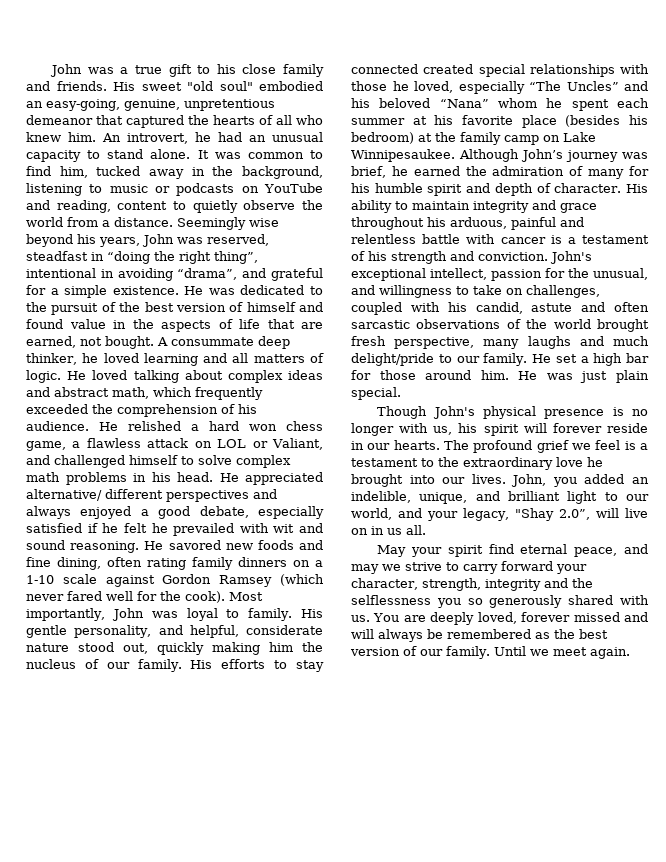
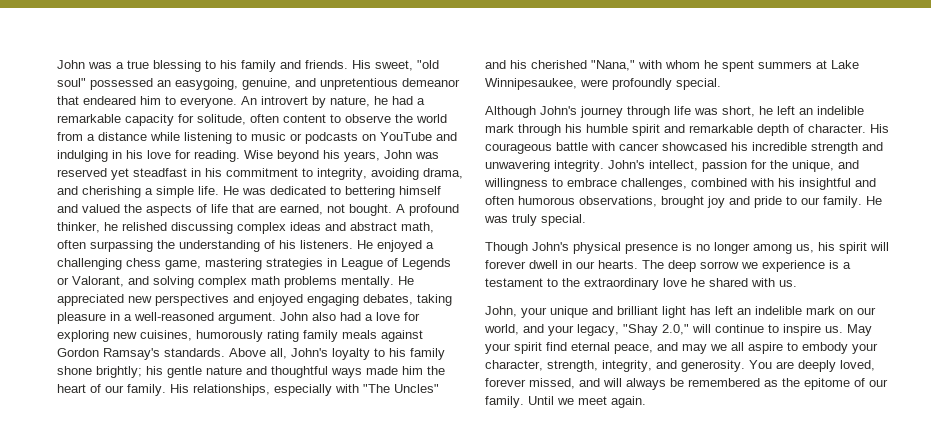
[168,64,277,77] gift to his close -> [153,60,237,72] blessing to his
[141,82,182,91] sweet -> [375,60,413,71] sweet,
[259,81,323,91] [26,99,275,111] [26,115,323,128] [26,132,323,144] [26,149,323,162] [26,166,323,179] embodied an easy-going, genuine, unpretentious demeanor that captured the hearts of all who knew him. An introvert, he had an unusual capacity to stand alone. It was common to find him, tucked away in the background, -> [90,78,460,90] [57,96,425,108] [57,114,447,126] [57,132,180,141] possessed an easygoing, genuine, and unpretentious demeanor that endeared him to everyone. An introvert by nature, he had a remarkable capacity for solitude, often content to observe the world from a distance while
[56,200,323,213] [26,217,279,230] reading, content to quietly observe the world from a distance. Seemingly wise -> [57,150,273,162] indulging in his love for reading. Wise
[207,234,269,246] [26,251,258,264] [26,268,323,281] [26,285,46,295] reserved, steadfast in “doing the right thing”, intentional in avoiding “drama”, and grateful for -> [57,168,463,180] [57,186,141,198] reserved yet steadfast in his commitment to integrity, avoiding drama, and cherishing
[112,286,179,295] existence. -> [198,186,219,195] life.
[26,302,323,315] [26,319,126,329] the pursuit of the best version of himself and found value in -> [345,186,441,198] [57,204,120,213] bettering himself and valued
[171,336,290,349] [26,353,324,366] [26,370,223,383] consummate deep thinker, he loved learning and all matters of logic. He loved talking about -> [409,204,459,216] [57,222,233,234] profound thinker, he relished discussing
[153,387,263,400] [26,404,257,417] [26,421,323,431] [26,438,324,451] [26,455,291,468] [26,472,323,485] [26,489,277,502] [26,506,324,519] [26,523,323,536] [26,540,323,553] [26,557,323,570] [26,574,324,587] [26,591,263,603] [26,608,323,621] [26,625,323,638] [26,642,260,655] which frequently exceeded the comprehension of his audience. He relished a hard won chess game, a flawless attack on LOL or Valiant, and challenged himself to solve complex math problems in his head. He appreciated alternative/ different perspectives and always enjoyed a good debate, especially satisfied if he felt he prevailed with wit and sound reasoning. He savored new foods and fine dining, often rating family dinners on a 1-10 scale against Gordon Ramsey (which never fared well for the cook). Most importantly, John was loyal to family. His gentle personality, and helpful, considerate nature stood out, quickly making -> [57,240,434,252] [57,258,451,270] [57,276,414,288] [57,294,452,306] [57,312,420,324] [57,330,423,342] [57,348,445,360] [57,366,398,378] often surpassing the understanding of his listeners. He enjoyed a challenging chess game, mastering strategies in League of Legends or Valorant, and solving complex math problems mentally. He appreciated new perspectives and enjoyed engaging debates, taking pleasure in a well-reasoned argument. John also had a love for exploring new cuisines, humorously rating family meals against Gordon Ramsay's standards. Above all, John's loyalty to his family shone brightly; his gentle nature and thoughtful ways made
[26,659,76,669] nucleus -> [57,384,86,393] heart
[221,659,324,672] [351,64,649,77] [351,81,648,94] [351,98,649,111] [351,115,648,128] [351,132,596,145] [351,149,648,162] [351,166,649,179] efforts to stay connected created special relationships with those he loved, especially “The Uncles” and his beloved “Nana” whom he spent each summer at his favorite place (besides his bedroom) at the family camp on Lake Winnipesaukee. Although John’s journey was brief, he earned the admiration of many for -> [193,384,439,396] [485,60,859,72] [485,78,721,90] [485,106,864,118] [485,124,561,136] relationships, especially with "The Uncles" and his cherished "Nana," with whom he spent summers at Lake Winnipesaukee, were profoundly special. // Although John's journey through life was short, he left an indelible mark through
(491, 188) none -> [689,124,753,133] remarkable
[351,200,597,213] [351,217,584,230] [351,234,649,244] [351,251,592,264] [351,268,426,281] ability to maintain integrity and grace throughout his arduous, painful and relentless battle with cancer is a testament of his strength and conviction. John's exceptional -> [485,142,883,154] [485,160,645,172] courageous battle with cancer showcased his incredible strength and unwavering integrity. John's
[593,268,648,280] unusual, -> [792,160,834,172] unique,
[473,285,600,298] [351,302,649,315] [351,319,649,332] [351,336,649,349] [351,353,649,366] [351,370,649,383] take on challenges, coupled with his candid, astute and often sarcastic observations of the world brought fresh perspective, many laughs and much delight/pride to our family. He set a high bar for those around him. He was just plain -> [567,178,876,190] [485,196,882,208] [484,214,537,226] embrace challenges, combined with his insightful and often humorous observations, brought joy and pride to our family. He was truly
[399,423,429,433] with -> [753,244,792,254] among
[607,423,648,433] reside -> [529,260,558,269] dwell
[473,440,621,453] profound grief we feel -> [668,260,825,272] deep sorrow we experience
[351,474,649,487] [351,491,618,504] brought into our lives. John, you added an indelible, unique, and brilliant light to -> [709,278,797,287] [485,306,853,318] shared with us. // John, your unique and brilliant light has left an indelible mark on
[558,508,648,520] [351,525,426,535] 2.0”, will live on in us all. // -> [662,324,843,336] 2.0," will continue to inspire us.
[405,561,587,574] [351,578,593,591] [351,595,649,608] [351,615,370,622] strive to carry forward your character, strength, integrity and the selflessness you so generously shared with us. -> [731,342,878,354] [485,360,745,372] all aspire to embody your character, strength, integrity, and generosity.
[573,612,620,622] missed -> [529,378,575,389] missed,
[579,629,608,639] [350,647,400,656] best version -> [804,378,850,390] epitome

